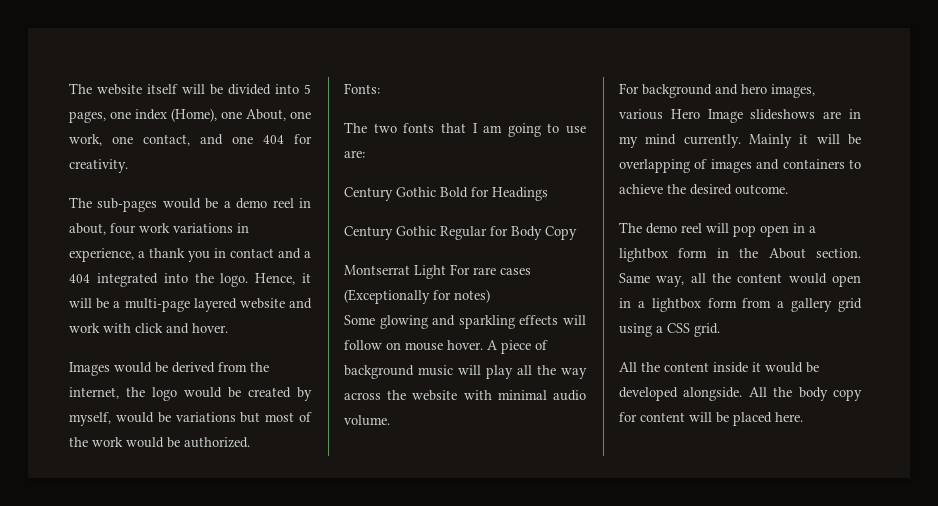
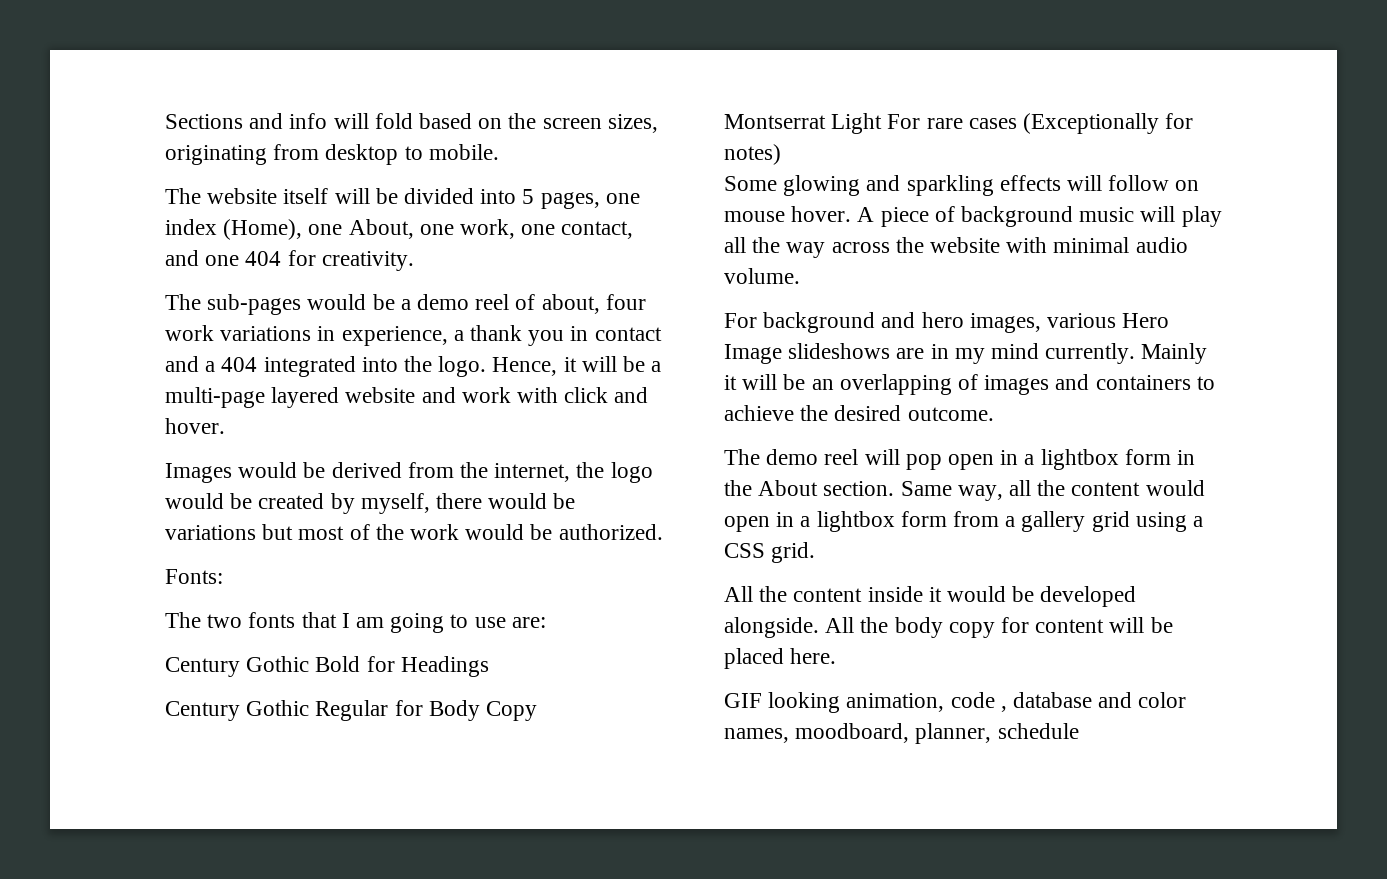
(69, 88) none -> [165,113,658,133] [165,144,499,165] Sections and info will fold based on the screen sizes, originating from desktop to mobile. //
[298,198,311,208] in -> [515,294,536,310] of
(111, 419) none -> [436,493,483,509] there
(861, 139) none -> [811,379,834,390] an
(803, 417) none -> [724,692,1187,713] [724,723,1079,744] // GIF looking animation, code , database and color names, moodboard, planner, schedule

